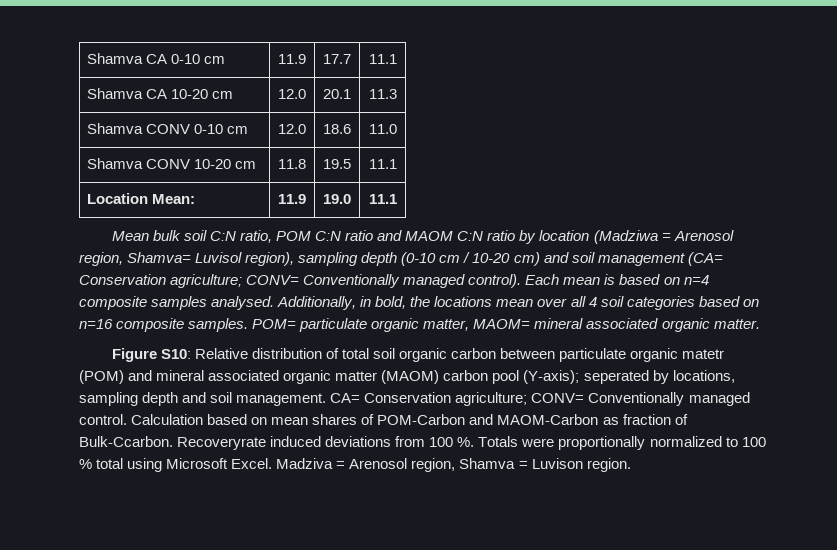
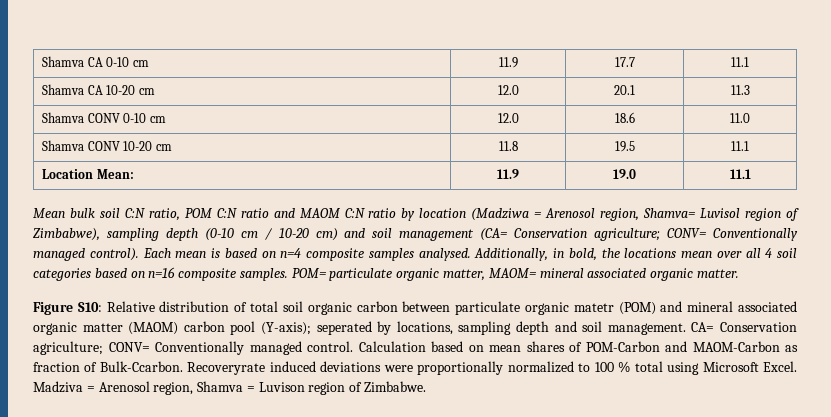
[245,252,295,266] region), -> [745,208,800,221] [33,228,100,241] region of Zimbabwe),
[395,436,519,447] from 100 %. Totals -> (382, 366) none
[586,458,631,472] region. -> [308,381,427,395] region of Zimbabwe.

